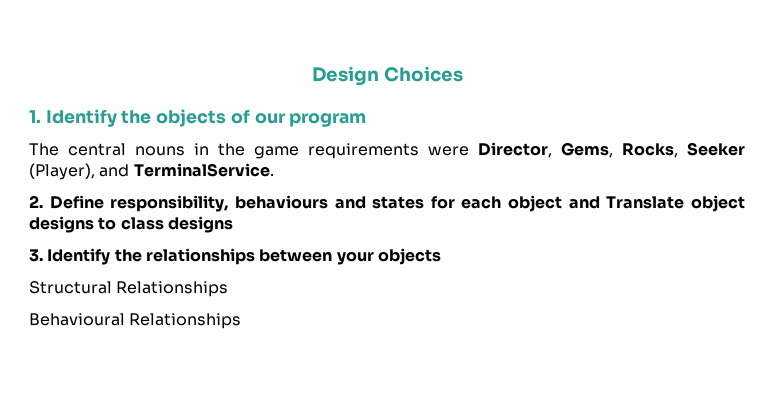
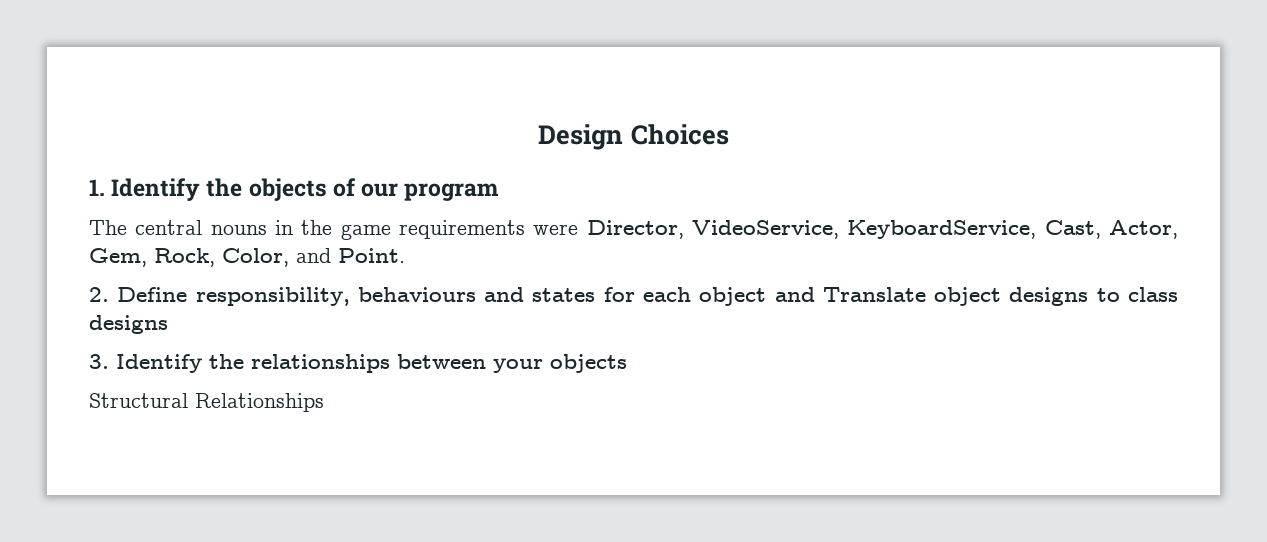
[561,142,745,158] [29,163,274,180] Gems, Rocks, Seeker (Player), and TerminalService. -> [692,220,1179,239] [89,248,405,267] VideoService, KeyboardService, Cast, Actor, Gem, Rock, Color, and Point.
[29,313,242,329] // Behavioural Relationships -> (324, 402) none

